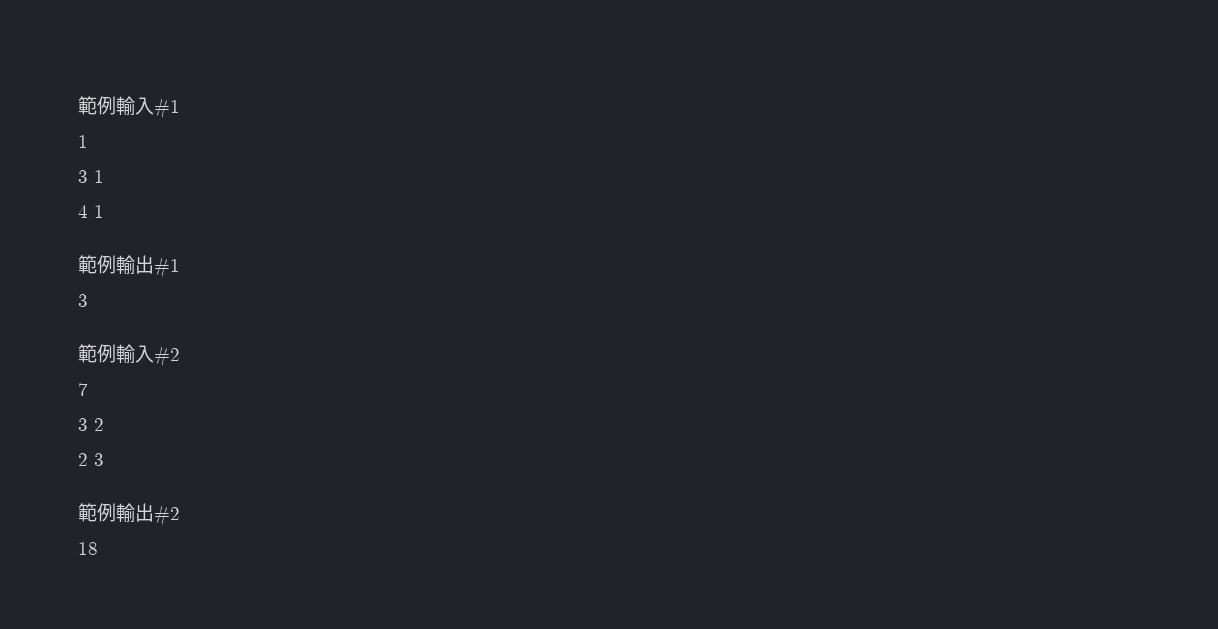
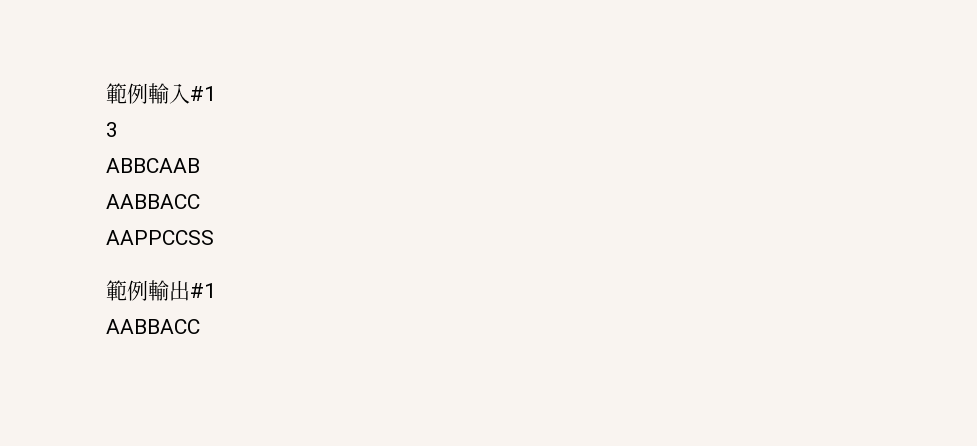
[78,135,88,148] [78,170,104,183] [78,205,104,218] [78,255,180,278] [78,294,88,307] [78,344,180,367] [78,383,88,396] [78,418,104,431] [78,453,104,466] [78,503,180,526] [78,542,98,555] 1 // 3 1 // 4 1 // 範例輸出#1 // 3 // 範例輸入#2 // 7 // 3 2 // 2 3 // 範例輸出#2 // 18 -> [106,122,118,137] [106,158,200,173] [106,194,200,209] [106,230,214,245] [106,280,216,301] [106,319,200,334] 3 // ABBCAAB // AABBACC // AAPPCCSS // 範例輸出#1 // AABBACC

